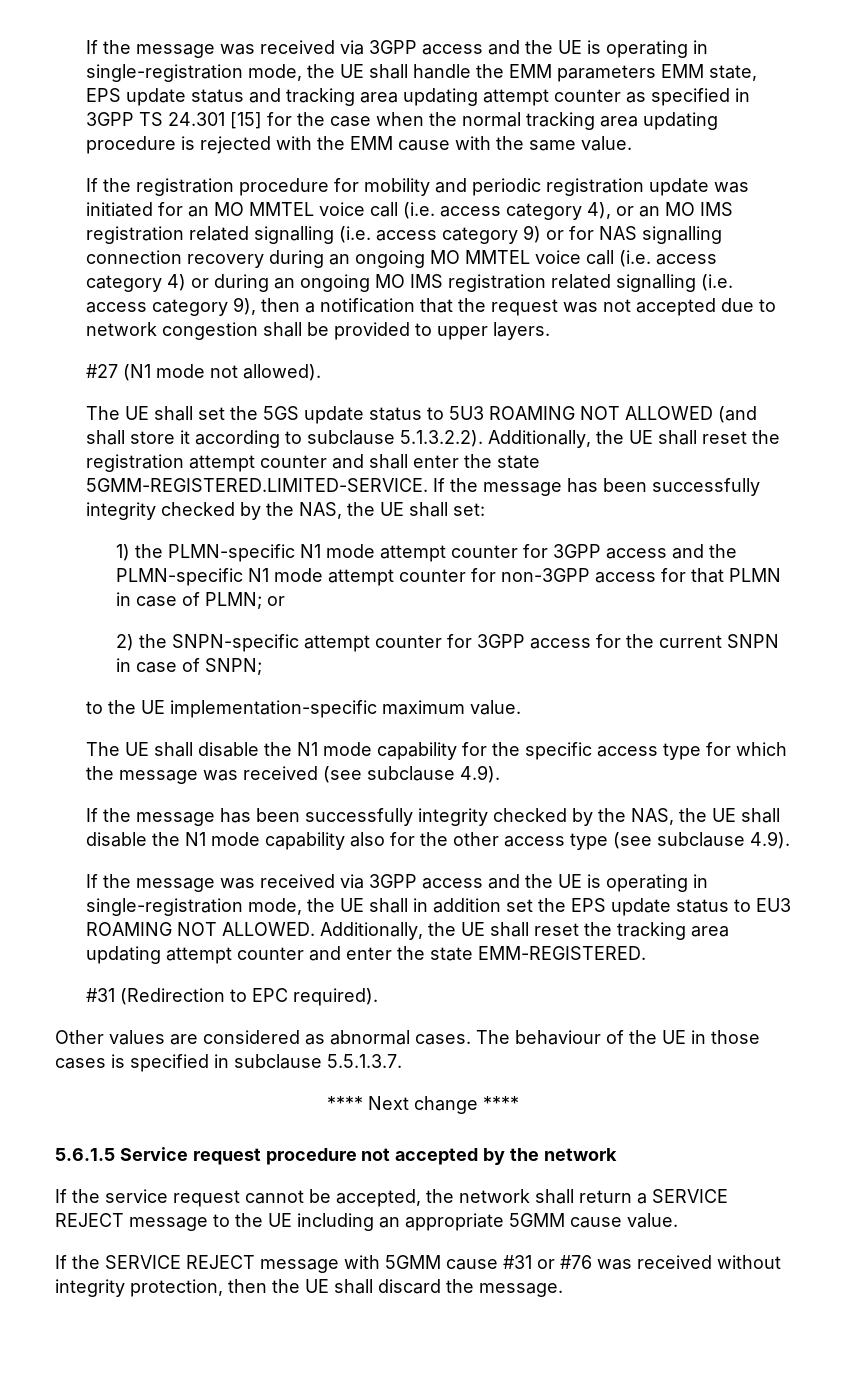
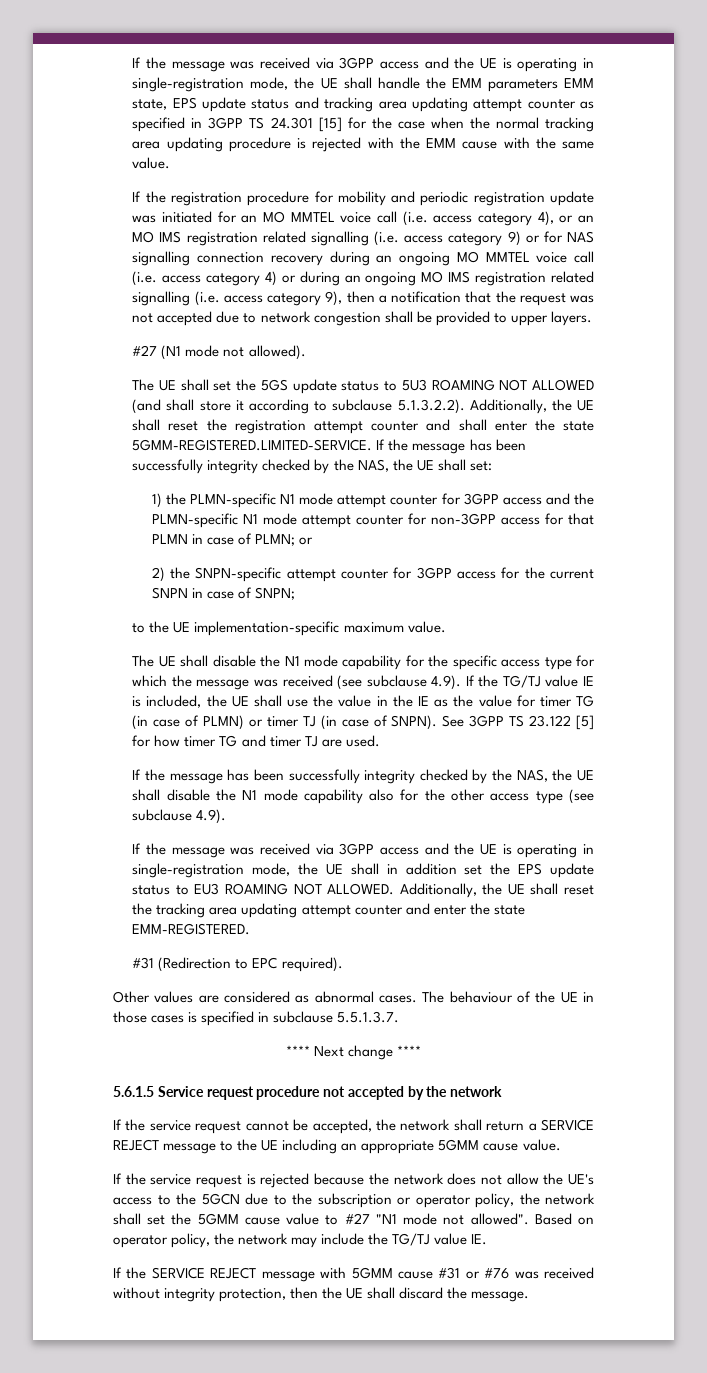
(500, 774) none -> [465,675,594,688] [132,695,595,708] [132,715,595,730] [132,735,380,747] If the TG/TJ value IE is included, the UE shall use the value in the IE as the value for timer TG (in case of PLMN) or timer TJ (in case of SNPN). See 3GPP TS 23.122 [5] for how timer TG and timer TJ are used.
(678, 1220) none -> [113,1173,594,1188] [113,1193,595,1208] [113,1213,594,1225] [113,1233,488,1248] // If the service request is rejected because the network does not allow the UE's access to the 5GCN due to the subscription or operator policy, the network shall set the 5GMM cause value to #27 "N1 mode not allowed". Based on operator policy, the network may include the TG/TJ value IE.

